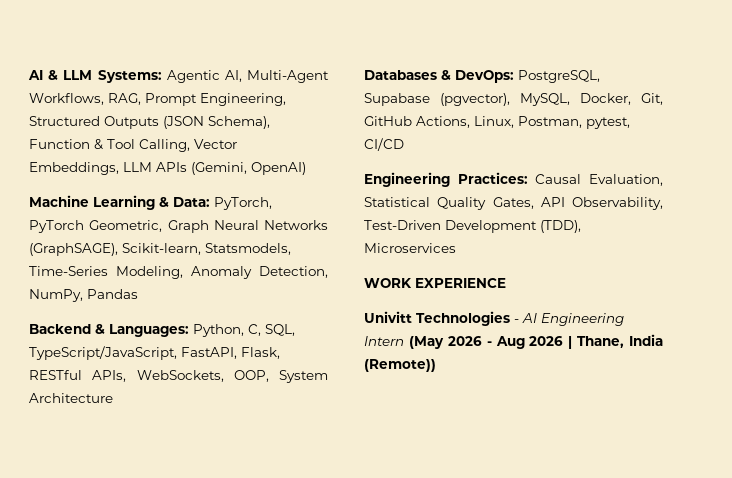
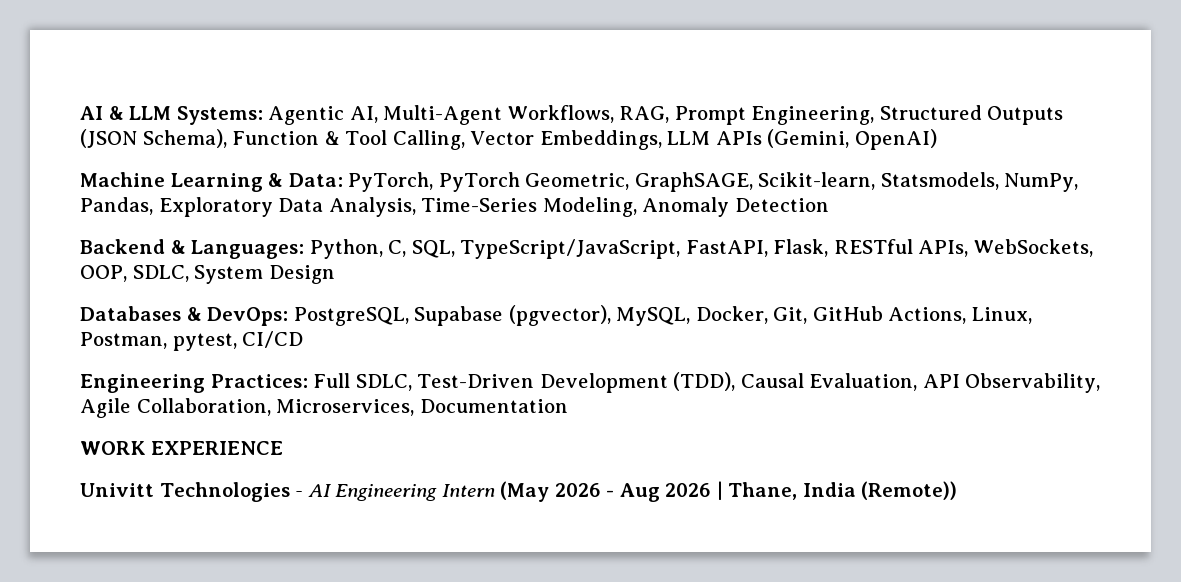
[167,220,328,233] [29,243,291,256] [29,266,328,279] [29,289,138,302] Graph Neural Networks (GraphSAGE), Scikit-learn, Statsmodels, Time-Series Modeling, Anomaly Detection, NumPy, Pandas -> [634,172,1079,192] [80,197,829,217] GraphSAGE, Scikit-learn, Statsmodels, NumPy, Pandas, Exploratory Data Analysis, Time-Series Modeling, Anomaly Detection
[279,370,328,383] [29,393,113,403] System Architecture -> [132,265,335,284] SDLC, System Design
[535,174,663,186] [364,197,663,210] [364,220,581,233] [364,243,456,253] Causal Evaluation, Statistical Quality Gates, API Observability, Test-Driven Development (TDD), Microservices -> [313,372,1101,393] [80,398,568,418] Full SDLC, Test-Driven Development (TDD), Causal Evaluation, API Observability, Agile Collaboration, Microservices, Documentation

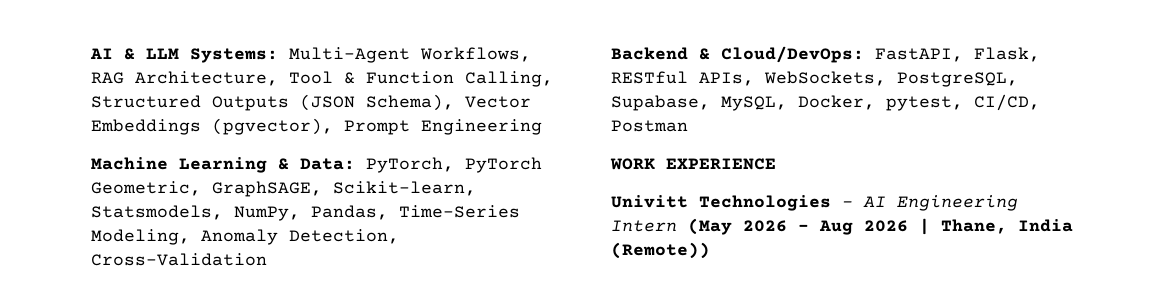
[268,105,1064,125] [80,129,937,150] Agentic AI, Multi-Agent Workflows, RAG, Prompt Engineering, Structured Outputs (JSON Schema), Function & Tool Calling, Vector Embeddings, LLM APIs (Gemini, OpenAI) -> [289,47,531,63] [91,71,553,87] [91,94,531,111] [91,118,542,135] Multi-Agent Workflows, RAG Architecture, Tool & Function Calling, Structured Outputs (JSON Schema), Vector Embeddings (pgvector), Prompt Engineering
[158,197,416,217] Exploratory Data Analysis, -> (388, 212) none
[734,198,829,212] Detection -> [289,229,399,244] [91,253,267,266] Detection, Cross-Validation
[191,239,681,259] Languages: Python, C, SQL, TypeScript/JavaScript, -> [721,46,864,63] Cloud/DevOps:
[80,265,335,284] [80,305,1032,326] [80,331,304,351] [80,372,1101,393] [80,398,568,418] OOP, SDLC, System Design // Databases & DevOps: PostgreSQL, Supabase (pgvector), MySQL, Docker, Git, GitHub Actions, Linux, Postman, pytest, CI/CD // Engineering Practices: Full SDLC, Test-Driven Development (TDD), Causal Evaluation, API Observability, Agile Collaboration, Microservices, Documentation -> [897,72,1018,87] [611,94,1040,111] [611,120,688,132] PostgreSQL, Supabase, MySQL, Docker, pytest, CI/CD, Postman

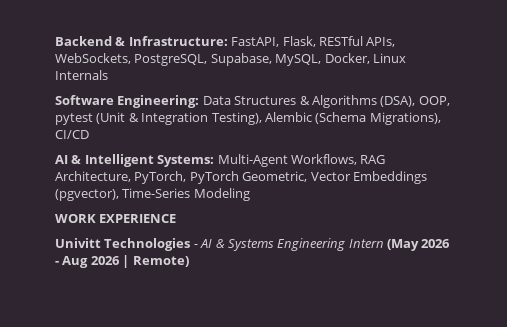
[90,47,531,63] [91,71,553,87] [91,94,531,111] [91,118,542,135] [91,157,542,173] [91,181,476,197] [91,205,520,221] [91,229,399,245] [91,253,267,266] AI & LLM Systems: Multi-Agent Workflows, RAG Architecture, Tool & Function Calling, Structured Outputs (JSON Schema), Vector Embeddings (pgvector), Prompt Engineering // Machine Learning & Data: PyTorch, PyTorch Geometric, GraphSAGE, Scikit-learn, Statsmodels, NumPy, Pandas, Time-Series Modeling, Anomaly Detection, Cross-Validation // -> (55, 41) none
[721,46,864,63] Cloud/DevOps: -> [128,36,228,46] Infrastructure:
[886,94,1040,111] [611,120,688,132] pytest, CI/CD, Postman -> [372,53,406,63] [55,70,108,80] [55,95,450,108] [55,112,441,125] [55,130,89,139] [55,154,386,167] [55,171,427,184] [55,188,250,201] Linux Internals // Software Engineering: Data Structures & Algorithms (DSA), OOP, pytest (Unit & Integration Testing), Alembic (Schema Migrations), CI/CD // AI & Intelligent Systems: Multi-Agent Workflows, RAG Architecture, PyTorch, PyTorch Geometric, Vector Embeddings (pgvector), Time-Series Modeling
(886, 201) none -> [215,239,274,251] & Systems
[941,219,1073,234] [611,242,710,259] Thane, India (Remote)) -> [132,256,189,267] Remote)

